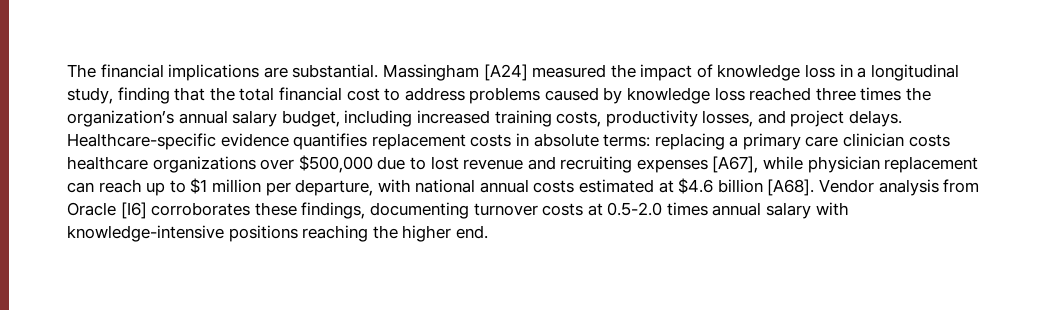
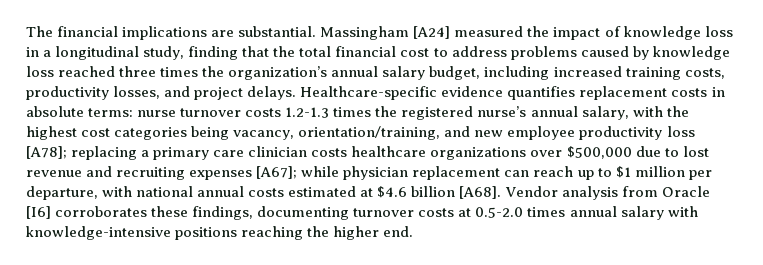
(651, 140) none -> [137,106,689,120] [26,126,695,140] [26,146,67,159] nurse turnover costs 1.2-1.3 times the registered nurse’s annual salary, with the highest cost categories being vacancy, orientation/training, and new employee productivity loss [A78];
[712,156,759,173] [A67], -> [256,166,298,179] [A67];

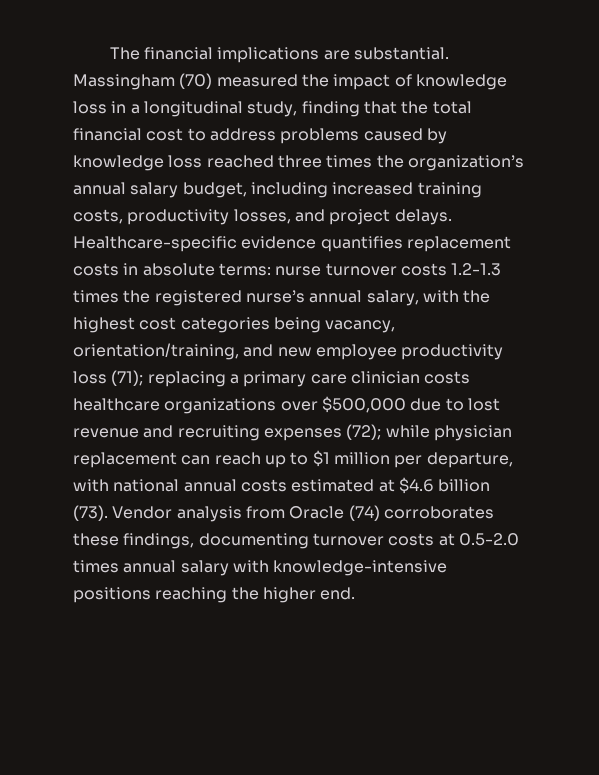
[413,26,451,39] [A24] -> [179,73,213,89] (70)
[26,146,67,159] [A78]; -> [111,370,144,386] (71);
[256,166,298,179] [A67]; -> [346,424,382,440] (72);
[459,186,502,199] [A68]. -> [73,505,108,521] (73).
[26,206,51,219] [I6] -> [348,505,380,521] (74)

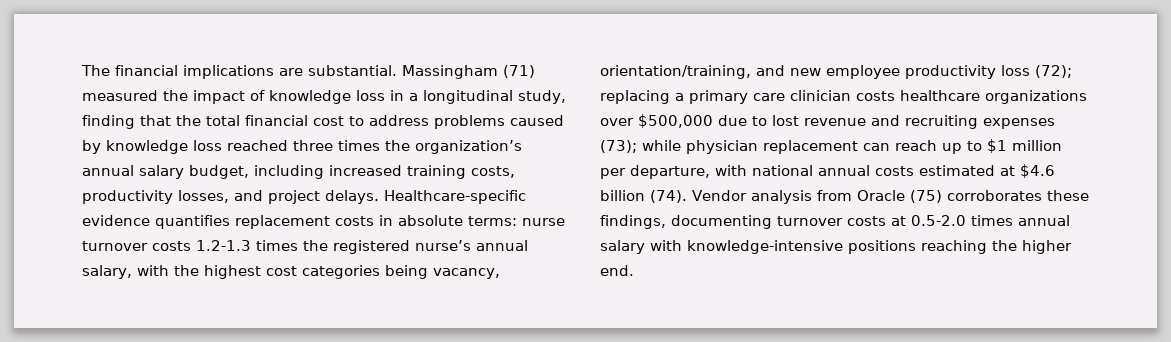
[179,73,213,89] (70) -> [503,65,535,78] (71)
[111,370,144,386] (71); -> [1035,65,1072,78] (72);
[346,424,382,440] (72); -> [600,140,637,153] (73);
[73,505,108,521] (73). -> [650,190,687,203] (74).
[348,505,380,521] (74) -> [909,190,942,203] (75)

